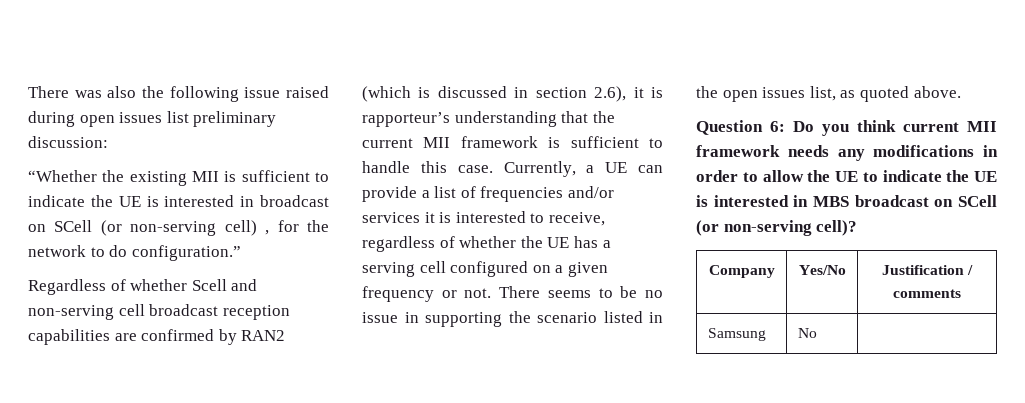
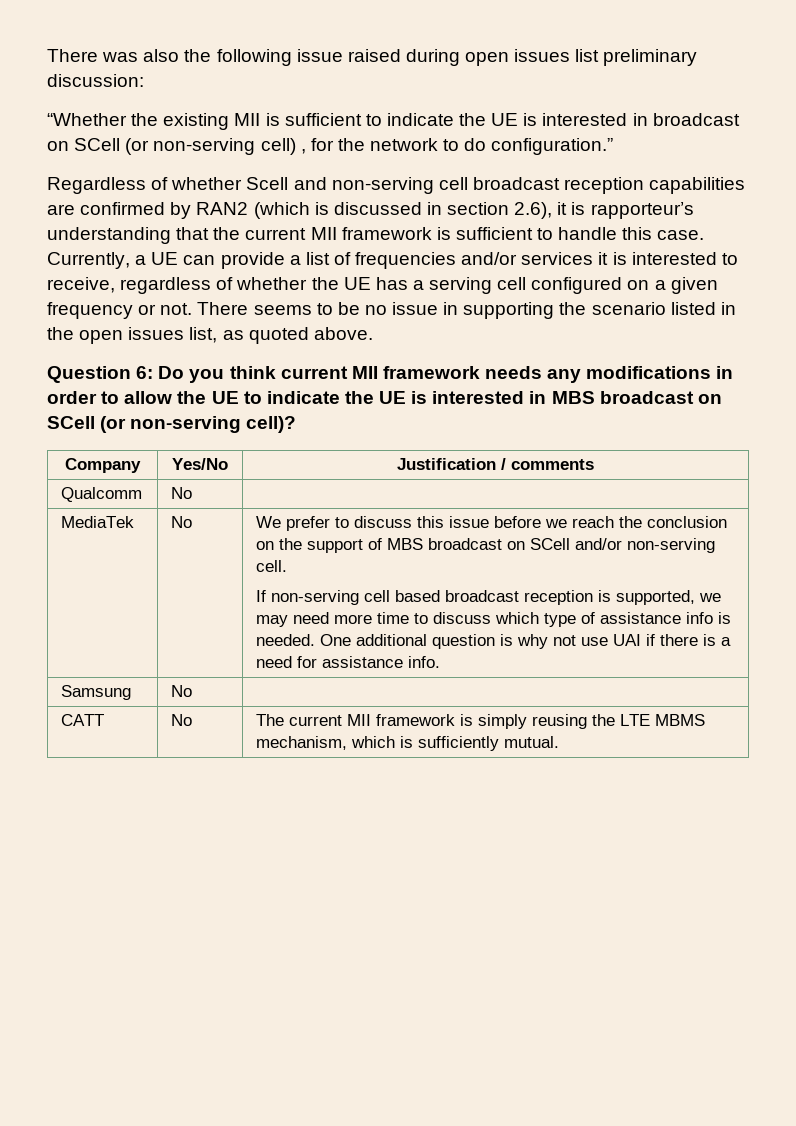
[707,328,766,341] [797,328,817,338] Samsung | No | -> [61,487,143,502] [171,487,193,499] [61,516,135,528] [171,516,193,528] [256,516,728,531] [256,538,716,553] [256,560,288,572] [256,590,722,605] [256,612,732,627] [256,634,732,649] [256,656,441,668] [61,685,132,700] [171,685,193,697] [61,714,105,726] [171,714,193,726] [256,714,706,729] [256,736,560,751] Qualcomm | No | // MediaTek | No | We prefer to discuss this issue before we reach the conclusion on the support of MBS broadcast on SCell and/or non-serving cell. // If non-serving cell based broadcast reception is supported, we may need more time to discuss which type of assistance info is needed. One additional question is why not use UAI if there is a need for assistance info. // Samsung | No | // CATT | No | The current MII framework is simply reusing the LTE MBMS mechanism, which is sufficiently mutual.

